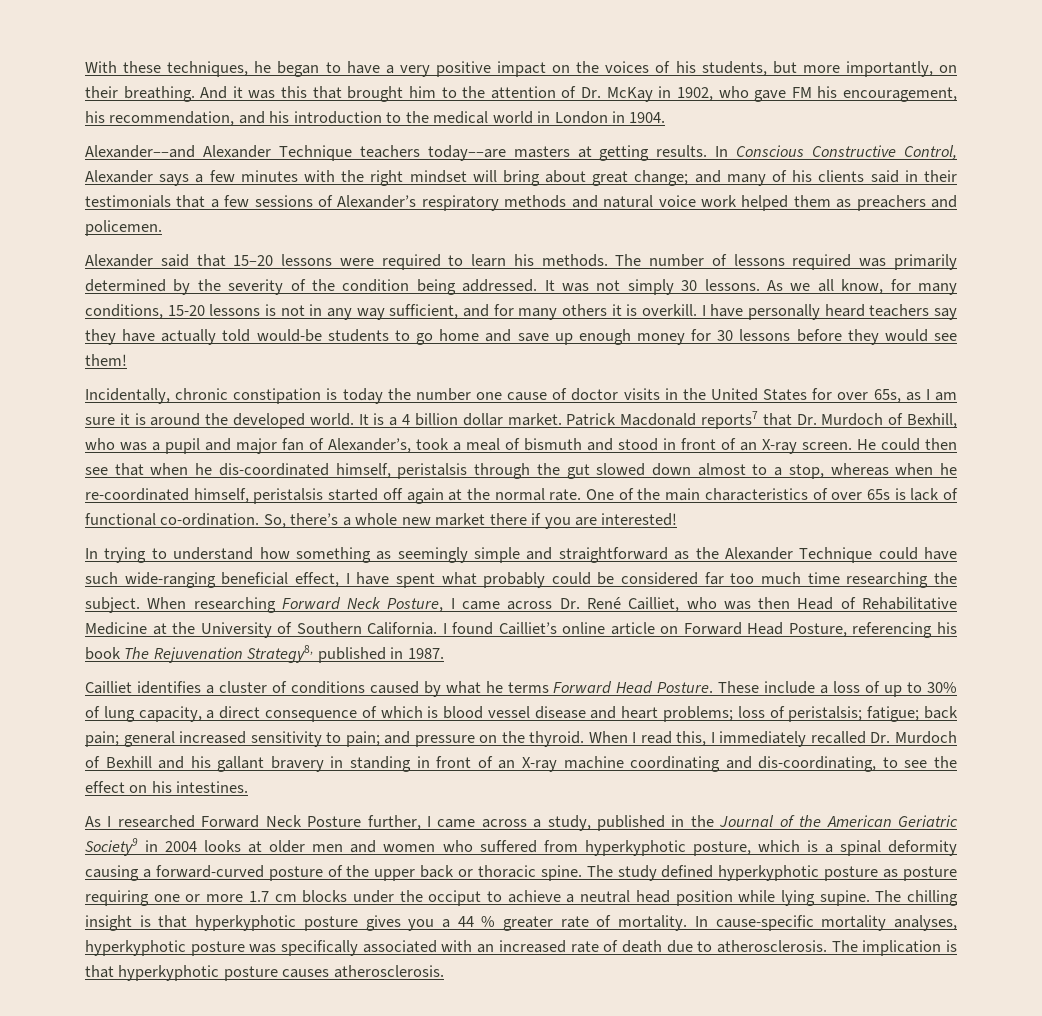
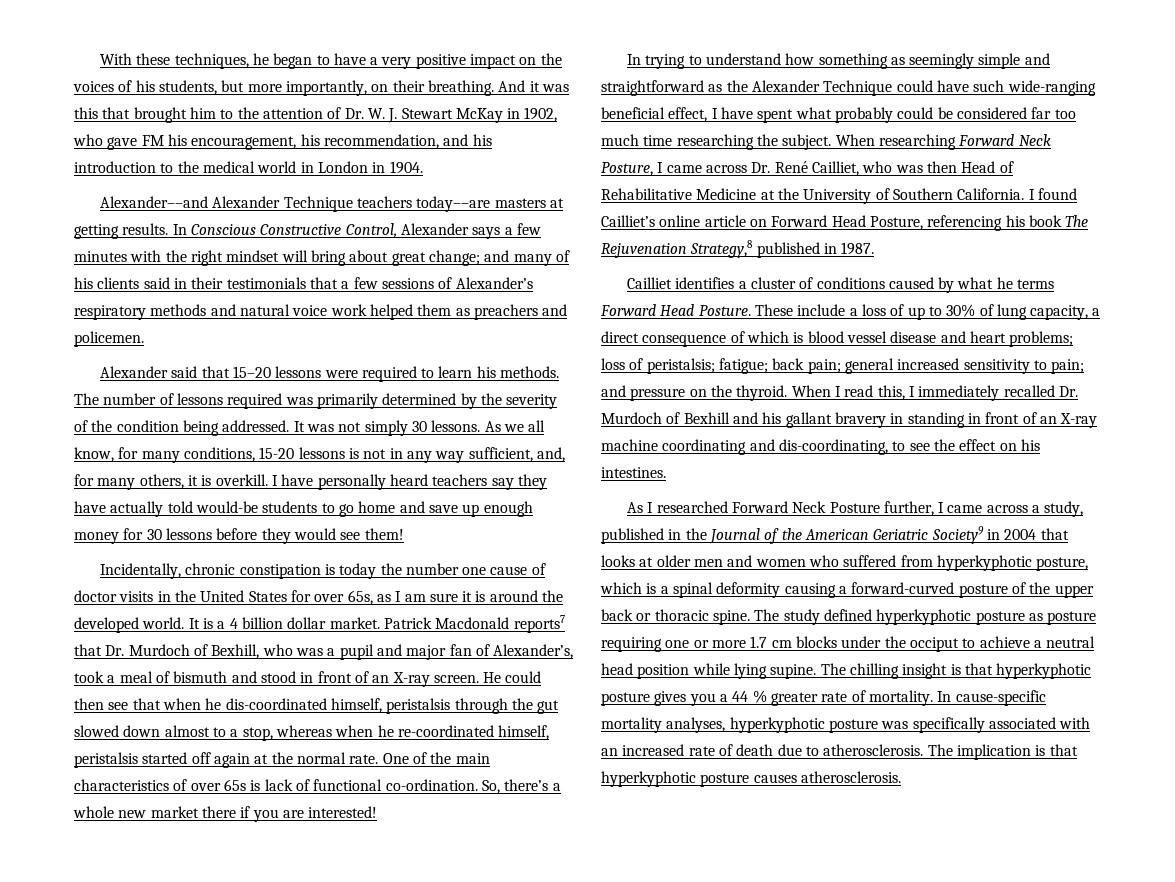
(602, 92) none -> [367,108,453,123] W. J. Stewart
[463,304,608,320] and for many others -> [536,447,565,462] [74,474,184,490] and, for many others,
[247,645,314,663] Strategy8, -> [690,240,754,258] Strategy,8
(198, 846) none -> [1040,528,1069,540] that

